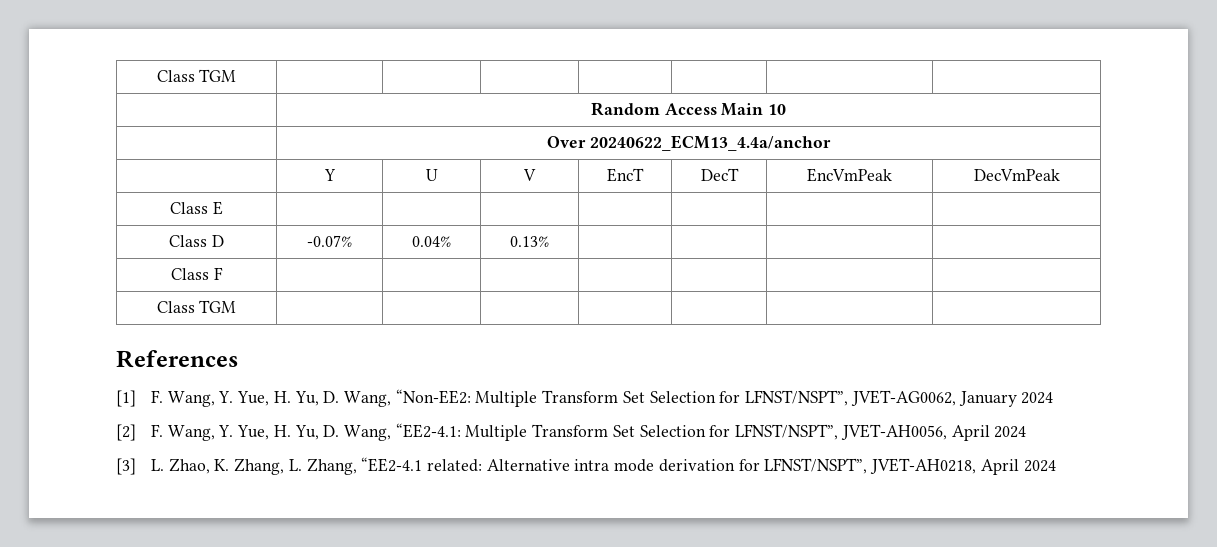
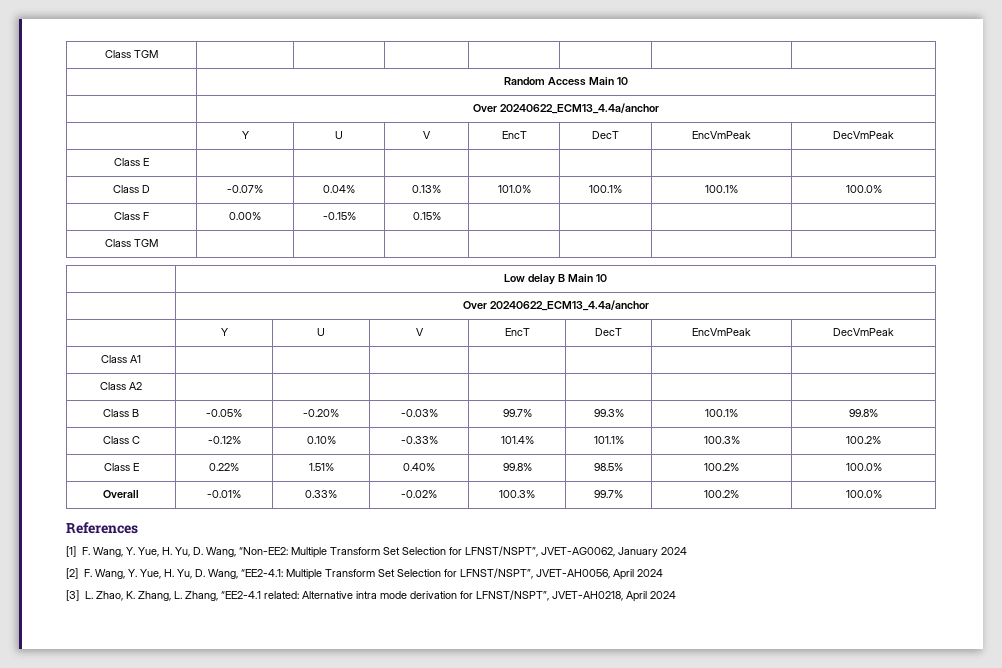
(549, 241) | | | -> [497,185,531,193] [589,185,622,193] [705,185,738,193] [845,185,882,193] 101.0% | 100.1% | 100.1% | 100.0%
[156,300,237,313] | | | | | | // Class TGM | | | | | | | -> [229,212,261,220] [322,212,356,220] [412,212,441,220] [105,239,158,247] [504,274,607,285] [462,300,649,311] [220,328,228,336] [317,328,325,336] [415,328,424,336] [504,328,530,336] [595,328,622,336] [692,328,751,336] [833,328,894,336] [101,355,141,363] [100,382,142,390] [103,409,139,417] [206,409,242,417] [303,409,339,417] [400,409,438,417] [502,409,532,417] [593,409,624,417] [705,409,738,417] [849,409,878,417] [102,436,140,444] [207,436,241,444] [306,436,336,444] [400,436,438,444] [500,436,534,444] [593,436,624,444] [703,436,740,444] [846,436,881,444] [103,463,139,471] [209,463,239,471] [308,463,334,471] [403,463,435,471] [502,463,532,471] [594,463,623,471] [704,463,739,471] [845,463,882,471] [103,490,139,498] [207,490,241,498] [305,490,337,498] [401,490,437,498] [499,490,535,498] [594,490,623,498] [704,490,739,498] [845,490,882,498] 0.00% | -0.15% | 0.15% | | | | // Class TGM | | | | | | | // | Low delay B Main 10 // | Over 20240622_ECM13_4.4a/anchor // | Y | U | V | EncT | DecT | EncVmPeak | DecVmPeak // Class A1 | | | | | | | // Class A2 | | | | | | | // Class B | -0.05% | -0.20% | -0.03% | 99.7% | 99.3% | 100.1% | 99.8% // Class C | -0.12% | 0.10% | -0.33% | 101.4% | 101.1% | 100.3% | 100.2% // Class E | 0.22% | 1.51% | 0.40% | 99.8% | 98.5% | 100.2% | 100.0% // Overall | -0.01% | 0.33% | -0.02% | 100.3% | 99.7% | 100.2% | 100.0%

